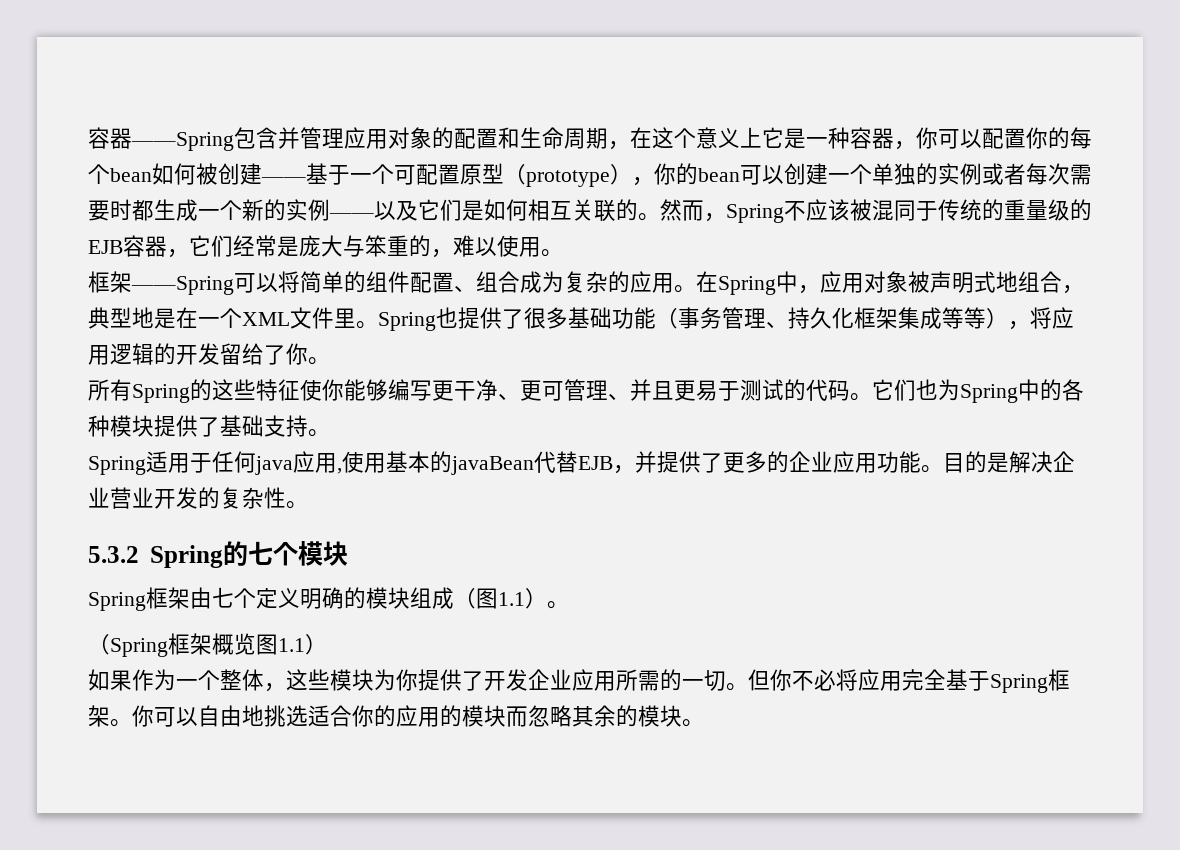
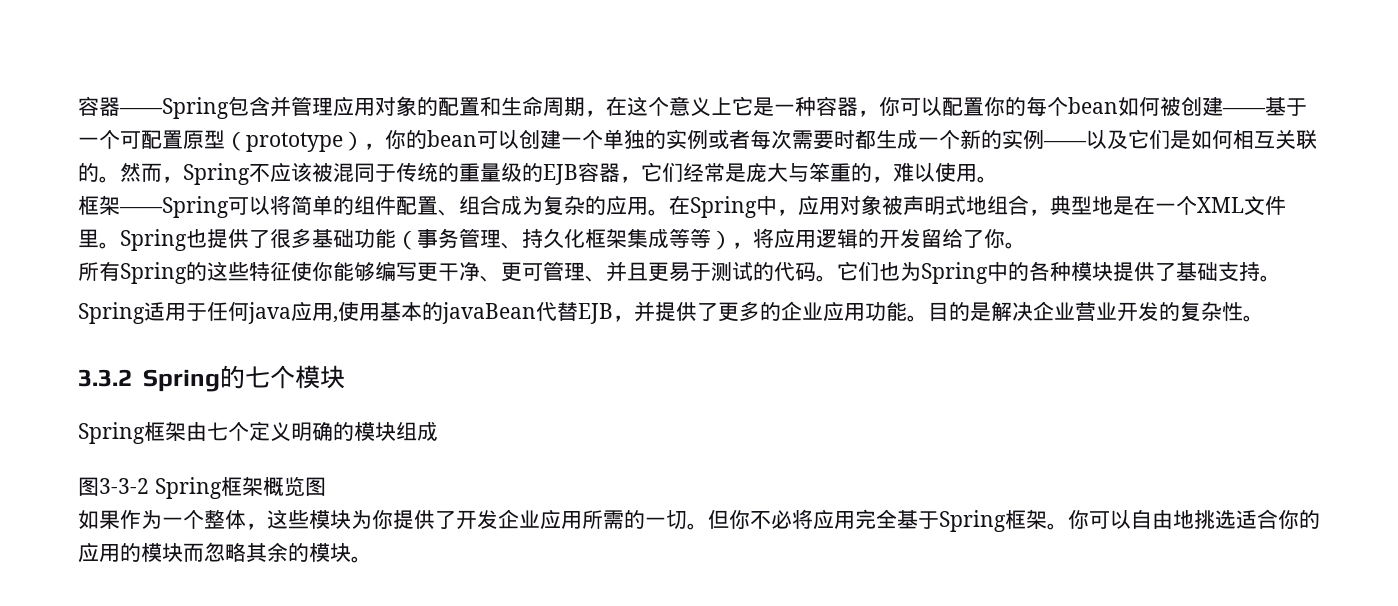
[88,546,139,563] 5.3.2 -> [78,369,132,387] 3.3.2
[454,588,569,609] [88,634,110,655] （图1.1）。 // （ -> [78,477,149,496] // 图3-3-2
[278,634,327,655] 1.1） -> (326, 486) none

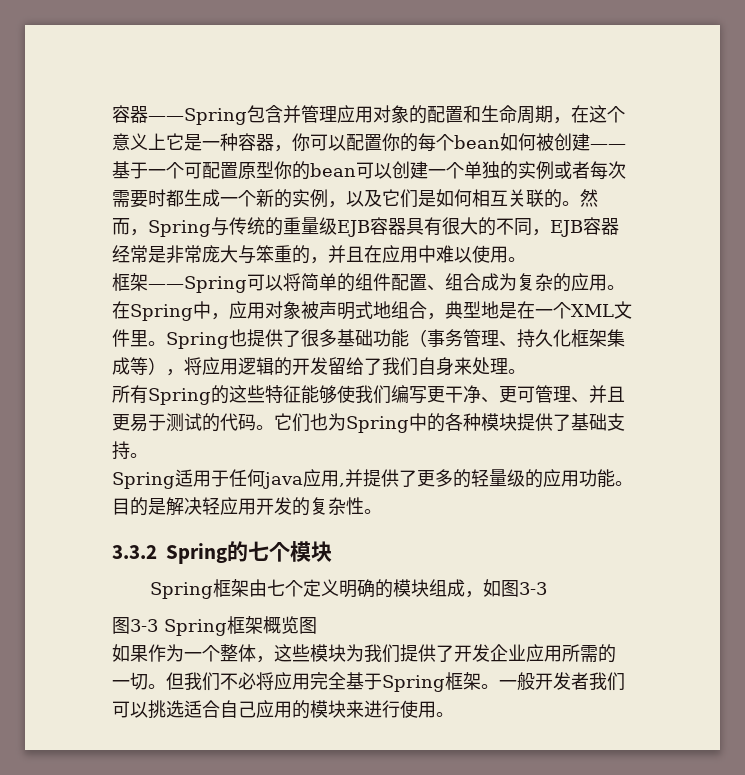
[225,131,385,152] （prototype）， -> (274, 169) none
[1043,141,1087,147] —— -> [328,201,346,208] ，
[249,162,396,183] 不应该被混同于 -> [211,217,229,236] 与
[522,162,746,185] 的EJB容器，它们经常是 -> [337,217,619,237] [112,245,202,263] EJB容器具有很大的不同，EJB容器经常是非常
(893, 179) none -> [328,245,436,263] 并且在应用中
[690,228,711,248] 等 -> (148, 366) none
[984,229,1005,248] 你 -> [382,357,508,376] 我们自身来处理
[291,261,375,281] 使你能够 -> [301,385,391,404] 能够使我们
[338,301,634,324] 使用基本的javaBean代替EJB， -> (345, 485) none
[781,301,823,321] 企业 -> [471,469,543,488] 轻量级的
[1033,301,1117,321] 企业营业 -> [202,497,256,515] 轻应用
[78,477,149,496] // 图3-3-2 -> [464,579,547,598] [112,617,158,634] ，如图3-3 // 图3-3
[372,510,393,529] 你 -> [364,644,400,663] 我们
[729,510,750,529] 你 -> [184,672,220,691] 我们
[1068,509,1194,529] 你可以自由地 -> [499,672,625,691] [112,701,148,718] 一般开发者我们可以
[1278,510,1320,529] 你的 -> [220,700,256,718] 自己
[183,542,351,562] 而忽略其余的模块 -> [346,700,436,718] 来进行使用

